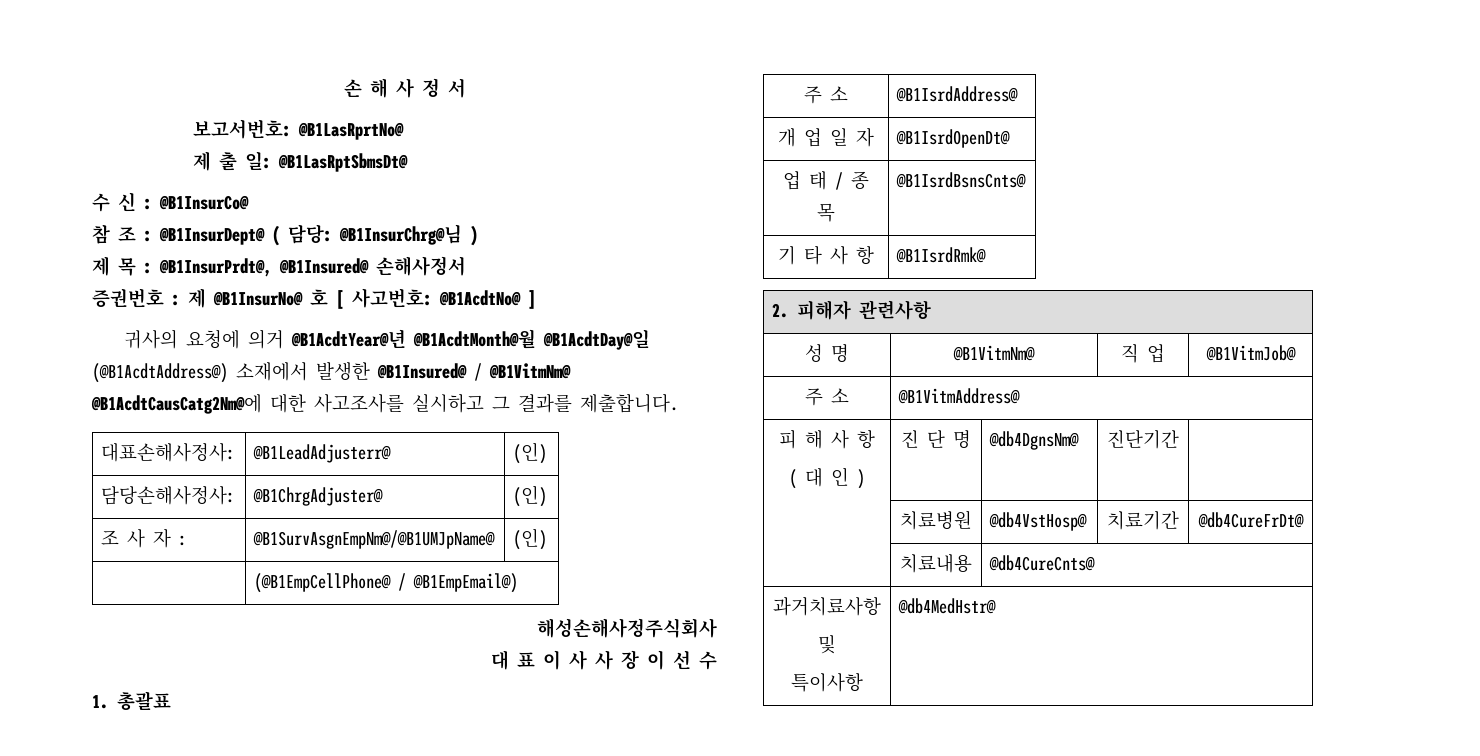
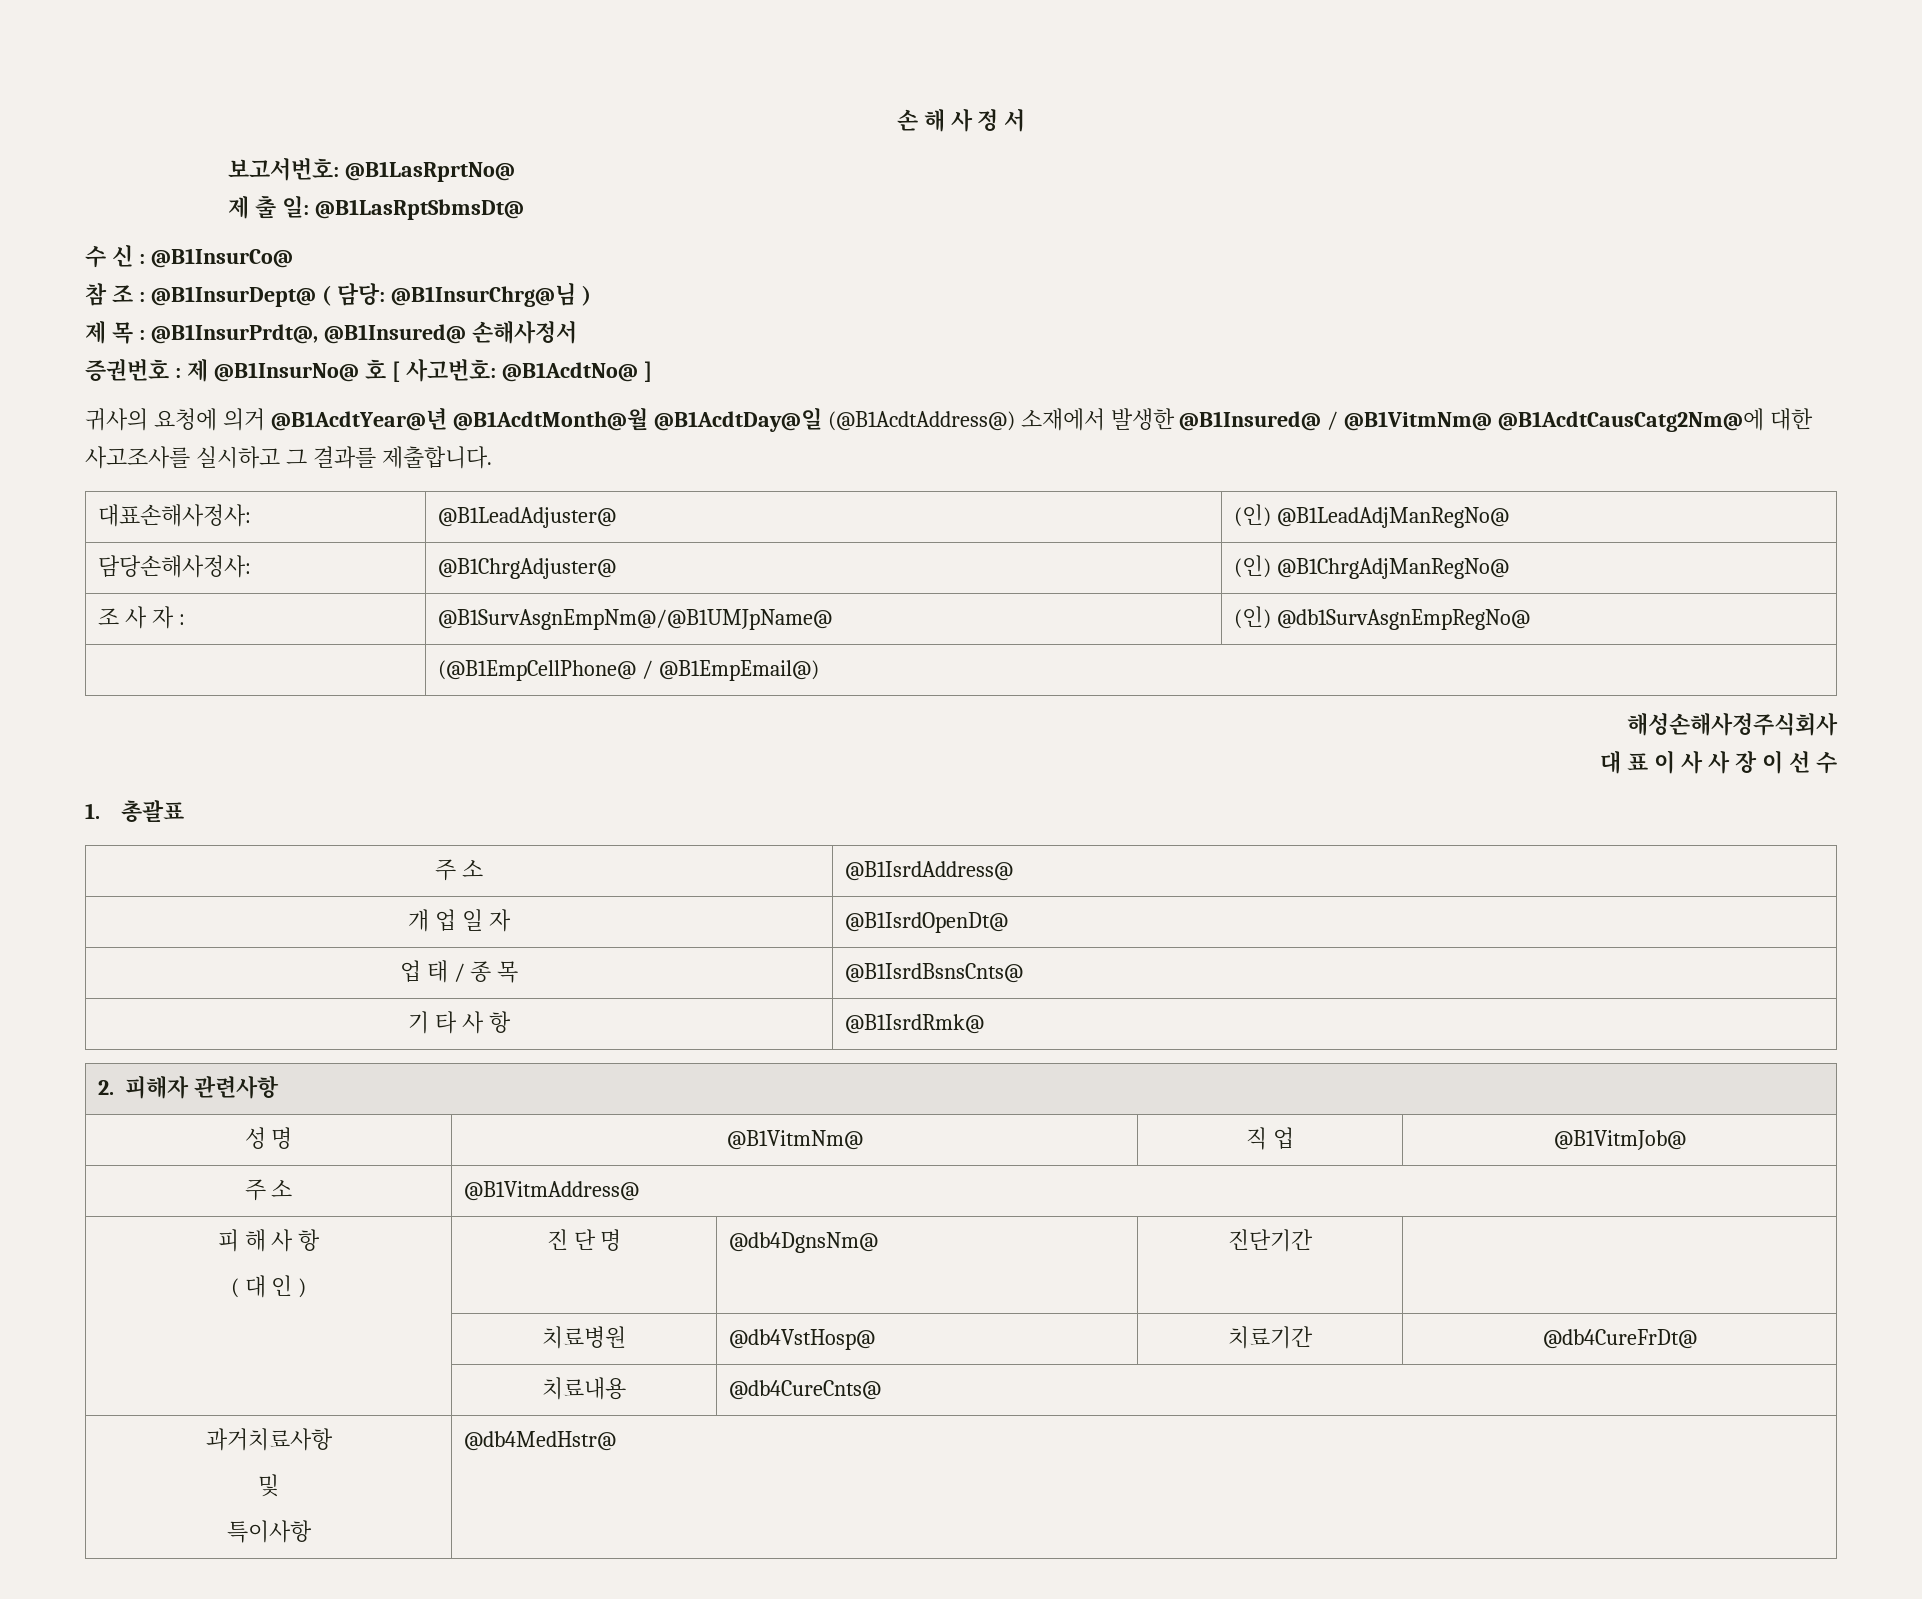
[253,444,392,463] [513,442,548,464] @B1LeadAdjusterr@ | (인) -> [437,507,616,528] [1233,504,1509,528] @B1LeadAdjuster@ | (인) @B1LeadAdjManRegNo@
(548, 496) none -> [1276,558,1509,579] @B1ChrgAdjManRegNo@
(548, 539) none -> [1276,609,1530,630] @db1SurvAsgnEmpRegNo@

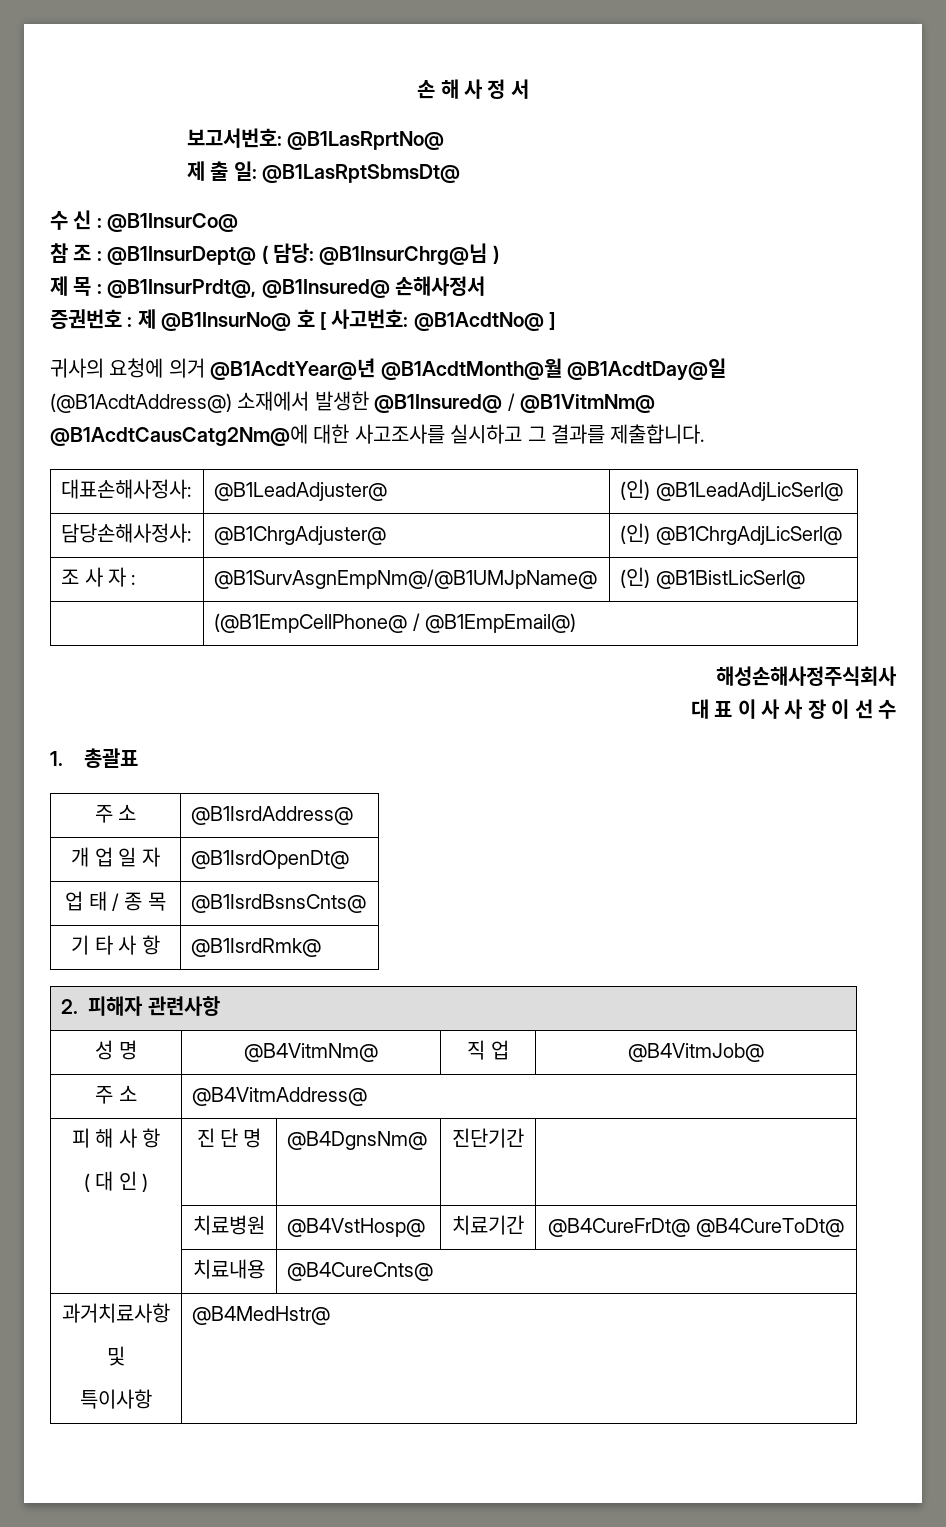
[1276,507,1509,528] @B1LeadAdjManRegNo@ -> [655,482,843,501] @B1LeadAdjLicSerl@
[1276,558,1509,579] @B1ChrgAdjManRegNo@ -> [655,526,842,545] @B1ChrgAdjLicSerl@
[1276,609,1530,630] @db1SurvAsgnEmpRegNo@ -> [655,570,805,589] @B1BistLicSerl@
[726,1130,863,1150] @B1VitmNm@ -> [243,1043,378,1062] @B4VitmNm@
[1553,1130,1686,1150] [244,1179,293,1201] [463,1181,639,1201] @B1VitmJob@ // 주 소 | @B1VitmAddress@ -> [628,1043,764,1062] [95,1085,137,1104] [192,1087,368,1106] @B4VitmJob@ // 주 소 | @B4VitmAddress@
[728,1232,878,1253] @db4DgnsNm@ -> [287,1131,428,1150] @B4DgnsNm@
[728,1329,875,1350] @db4VstHosp@ -> [287,1218,426,1237] @B4VstHosp@
[1542,1329,1697,1349] @db4CureFrDt@ -> [548,1218,844,1237] @B4CureFrDt@ @B4CureToDt@
[728,1380,881,1400] @db4CureCnts@ -> [287,1262,434,1281] @B4CureCnts@
[463,1431,616,1451] @db4MedHstr@ -> [192,1306,331,1325] @B4MedHstr@

